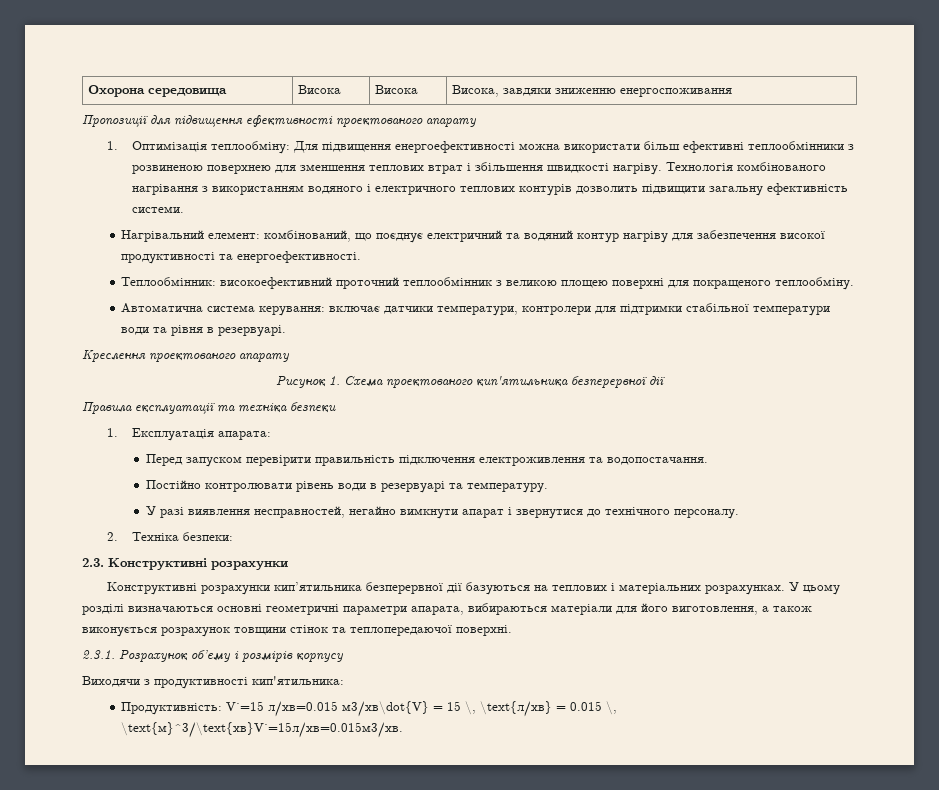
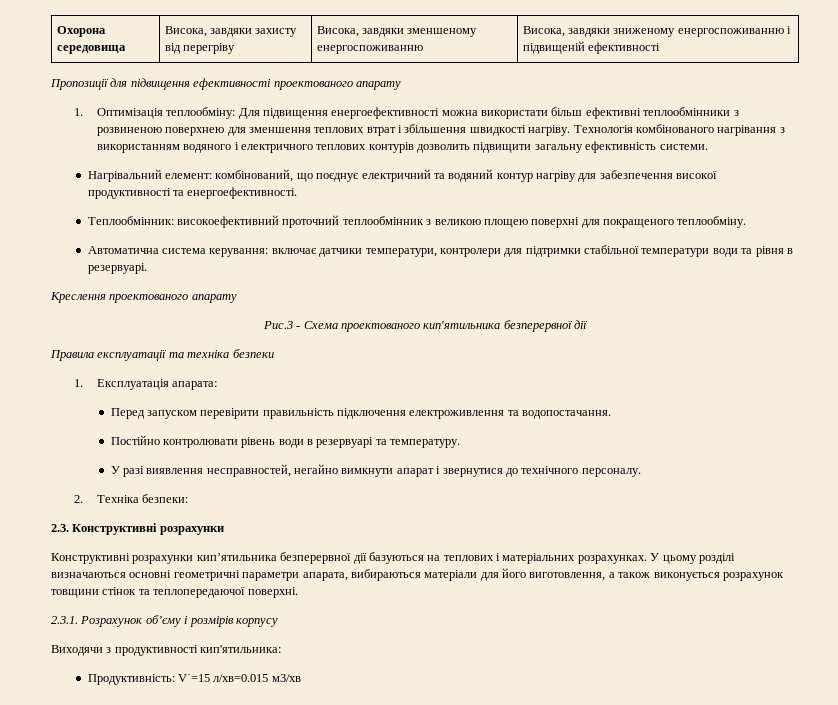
[297,85,341,94] [374,85,418,94] [451,85,732,97] Висока | Висока | Висока, завдяки зниженню енергоспоживання -> [164,26,298,37] [164,43,236,54] [316,26,478,37] [316,45,423,54] [522,26,792,37] [522,41,661,54] Висока, завдяки захисту від перегріву | Висока, завдяки зменшеному енергоспоживанню | Висока, завдяки зниженому енергоспоживанню і підвищеній ефективності
[276,376,340,388] Рисунок 1. -> [262,321,301,329] Рис.3 -
[342,701,618,717] [121,722,404,738] м3/хв\dot{V} = 15 \, \text{л/хв} = 0.015 \, \text{м}^3/\text{хв}V˙=15л/хв=0.015м3/хв. -> [271,674,301,682] м3/хв

